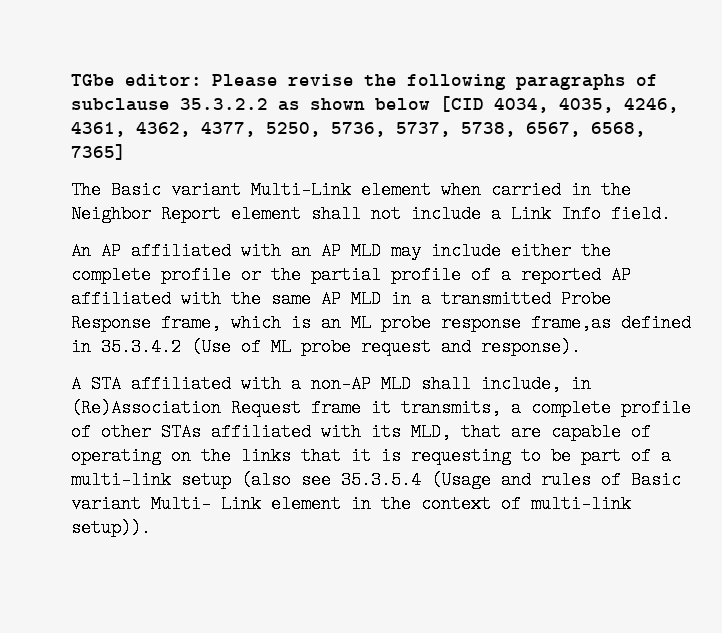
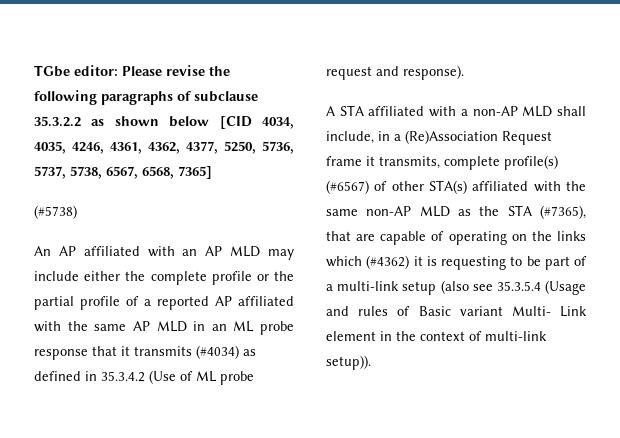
[71,181,631,199] [71,205,671,223] The Basic variant Multi-Link element when carried in the Neighbor Report element shall not include a Link Info field. -> [34,205,77,219] (#5738)
[421,290,611,308] [71,314,611,332] a transmitted Probe Response frame, which is an ML probe response frame,as -> [211,321,294,335] [34,345,256,360] an ML probe response that it transmits (#4034) as
(591, 384) none -> [394,134,401,141] a
[511,399,691,417] a complete profile -> [444,155,558,170] [326,180,369,194] complete profile(s) (#6567)
[161,423,451,441] STAs affiliated with its MLD, -> [429,180,586,194] [326,205,586,219] STA(s) affiliated with the same non-AP MLD as the STA (#7365),
[301,447,341,465] that -> [326,255,410,269] which (#4362)

